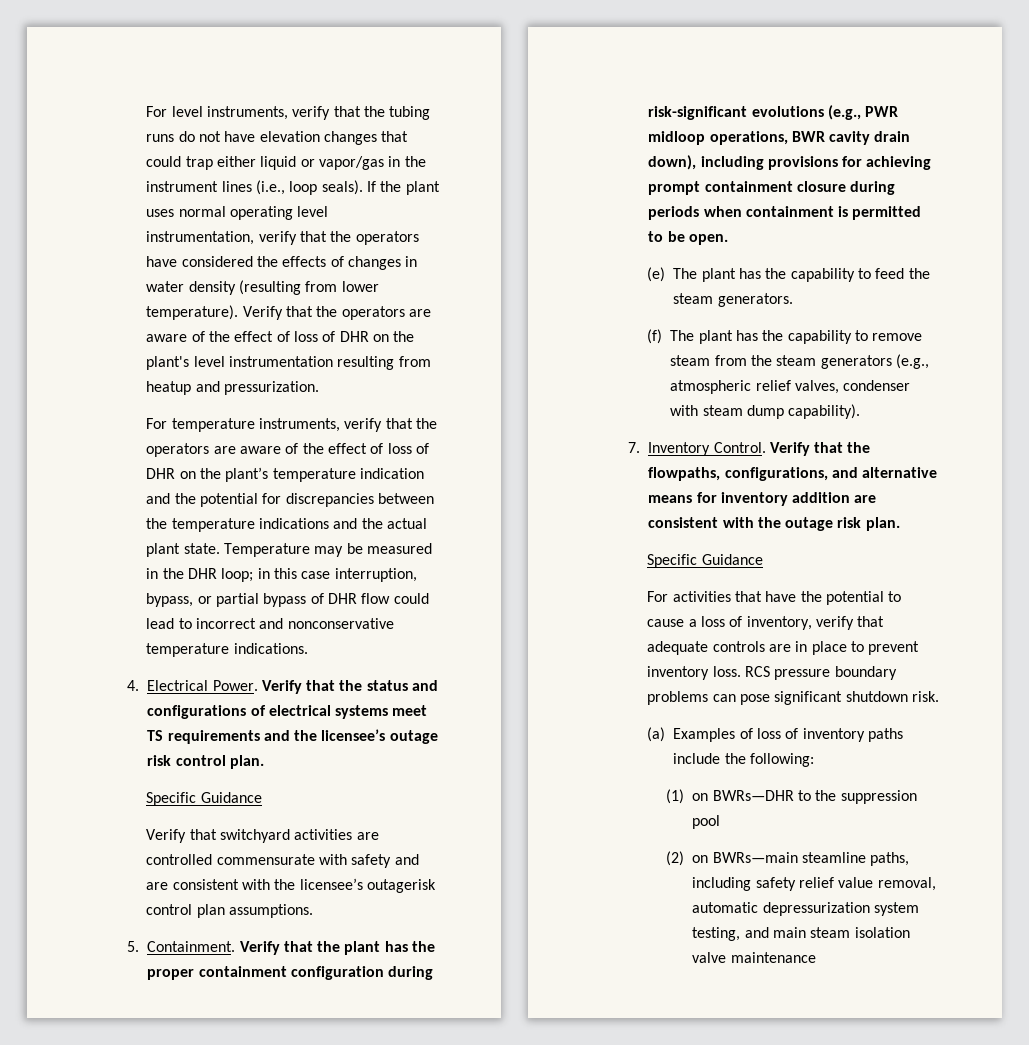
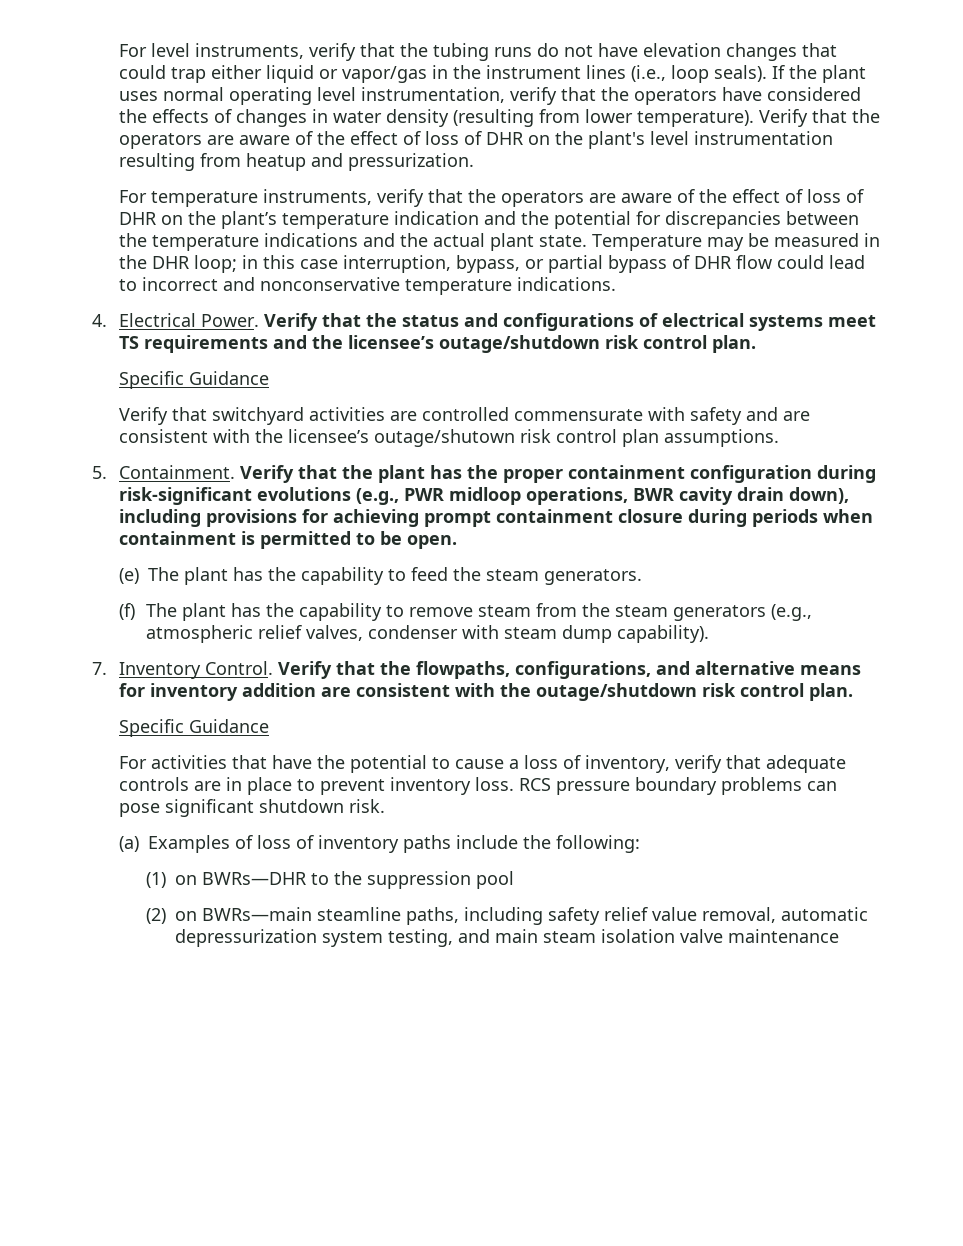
[389,730,438,744] outage -> [438,335,600,353] outage/shutdown
[366,879,436,893] outagerisk -> [373,429,551,447] outage/shutown risk
[785,517,862,531] outage risk -> [535,683,804,701] outage/shutdown risk control

